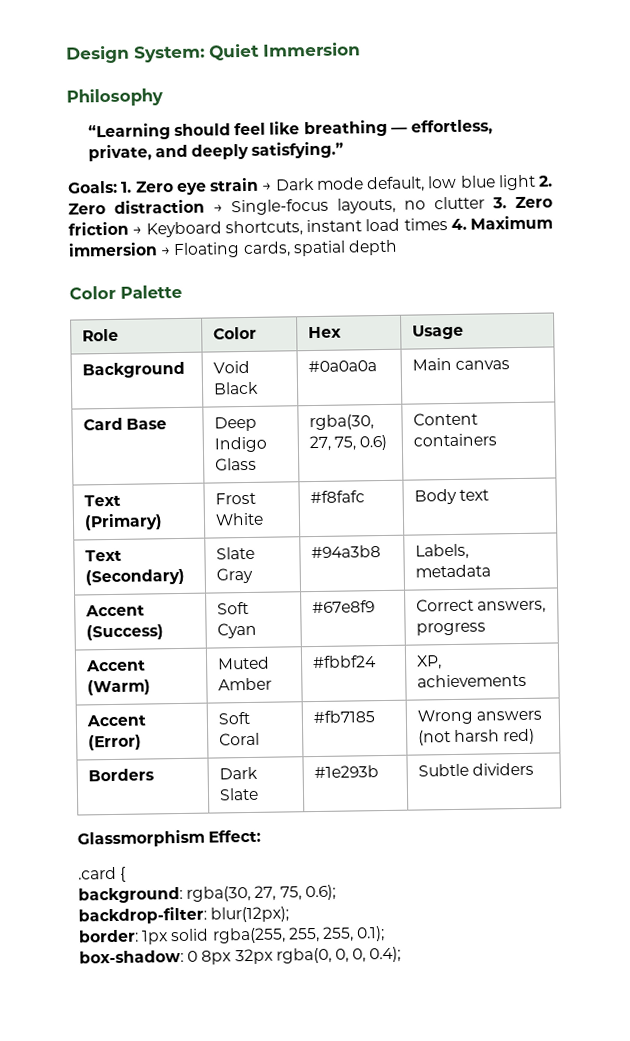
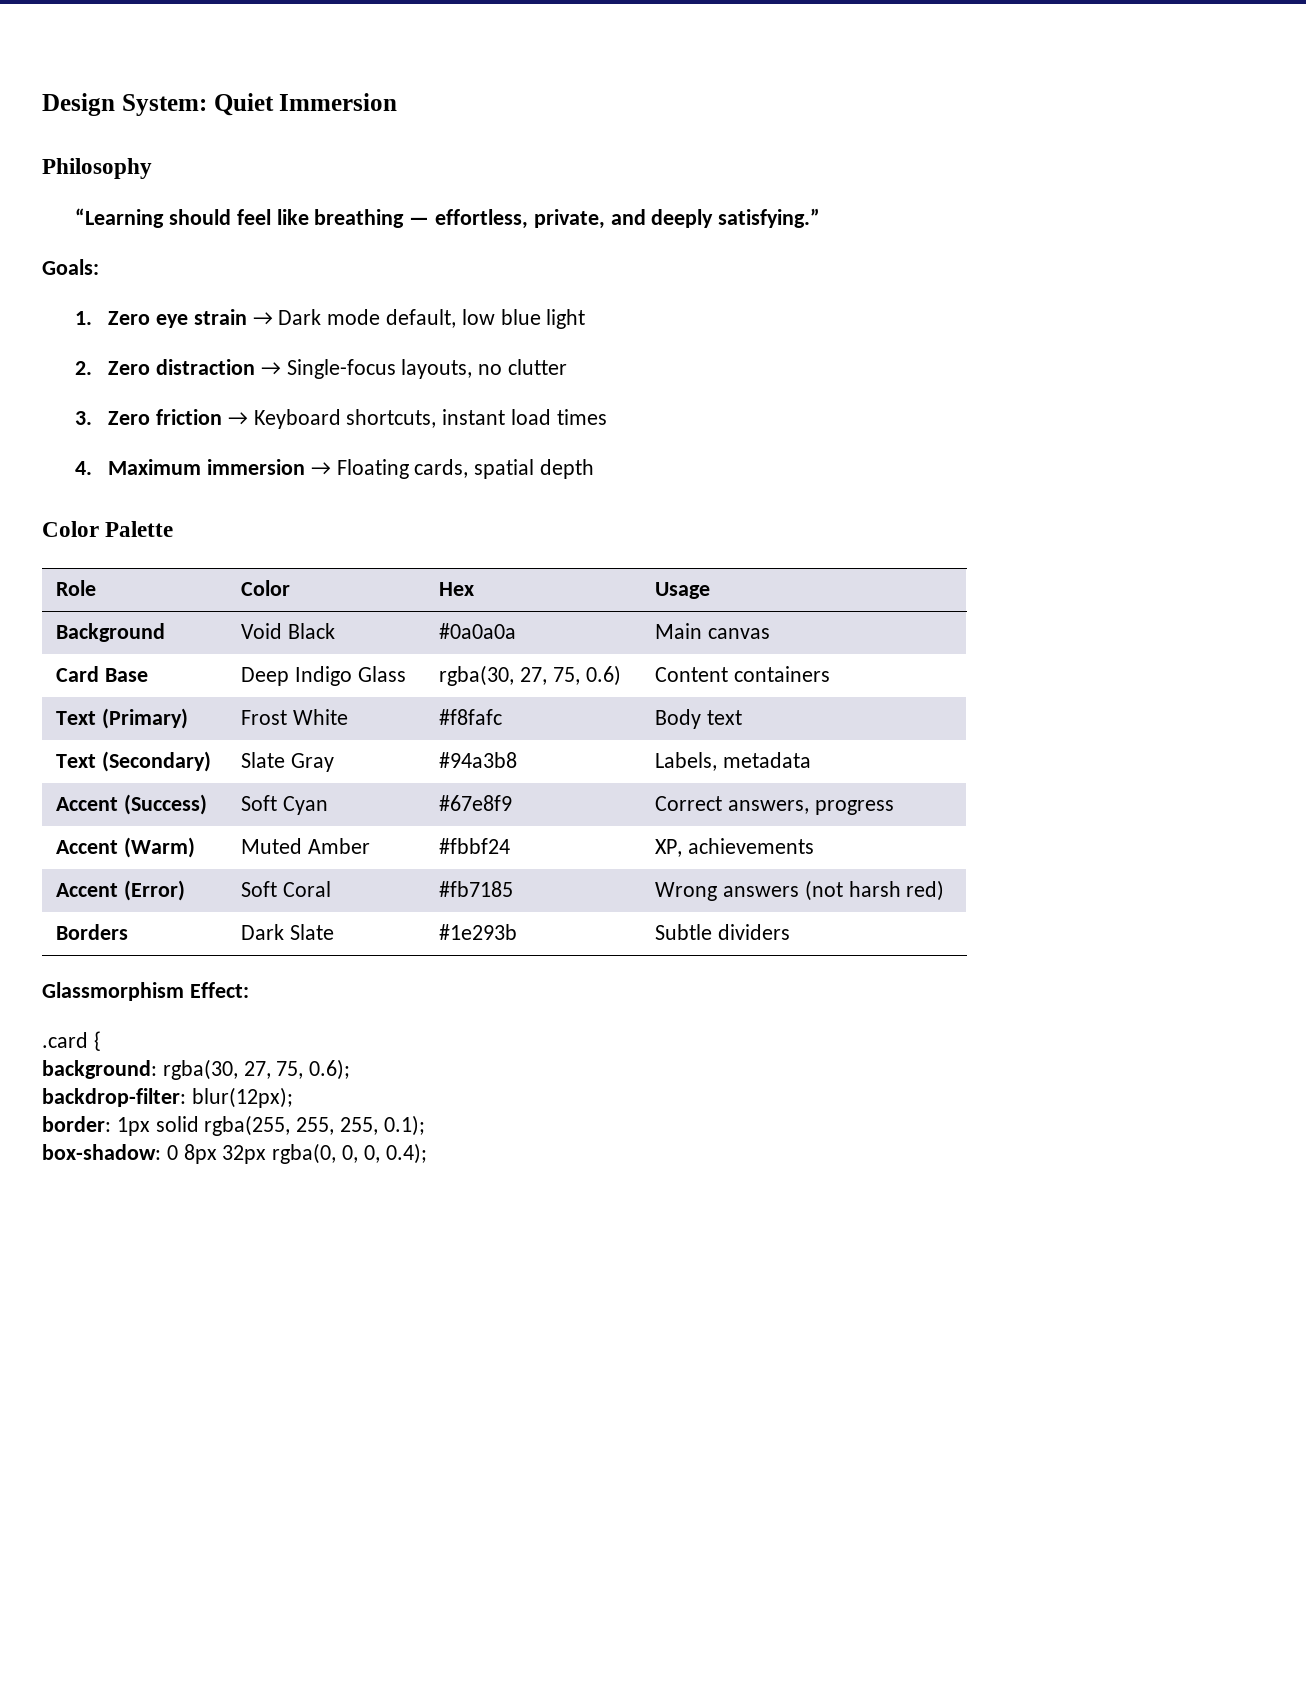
(118, 187) none -> (99, 267) //
(536, 182) none -> (586, 319) //
(485, 203) none -> (568, 367) //
(448, 224) none -> (607, 417) //

